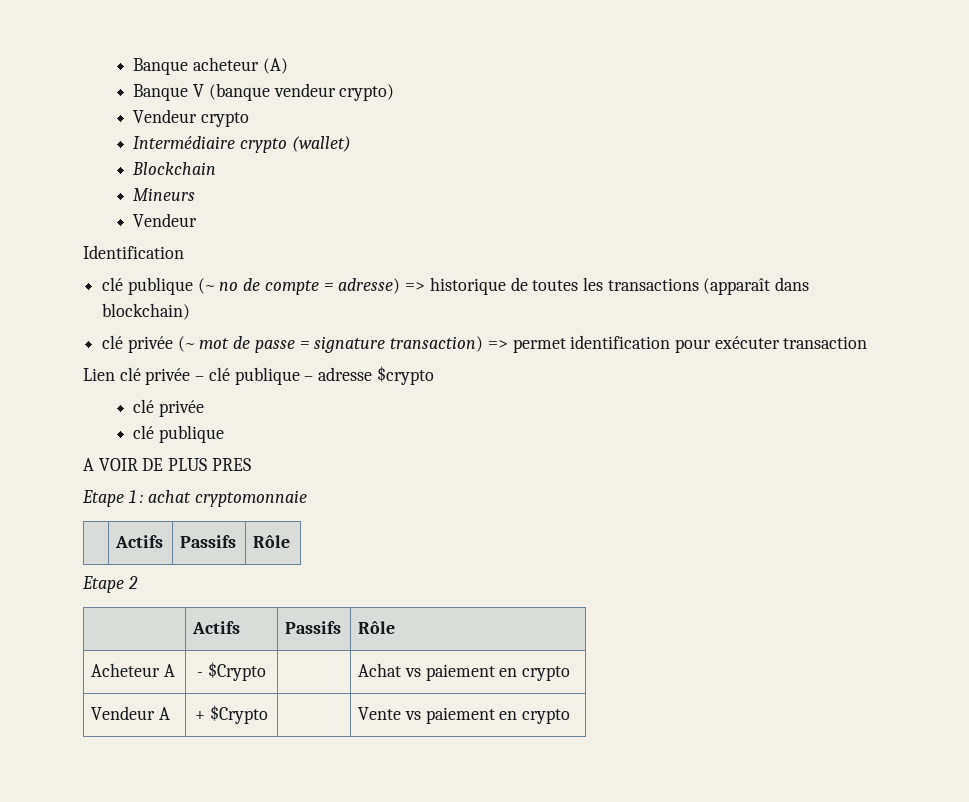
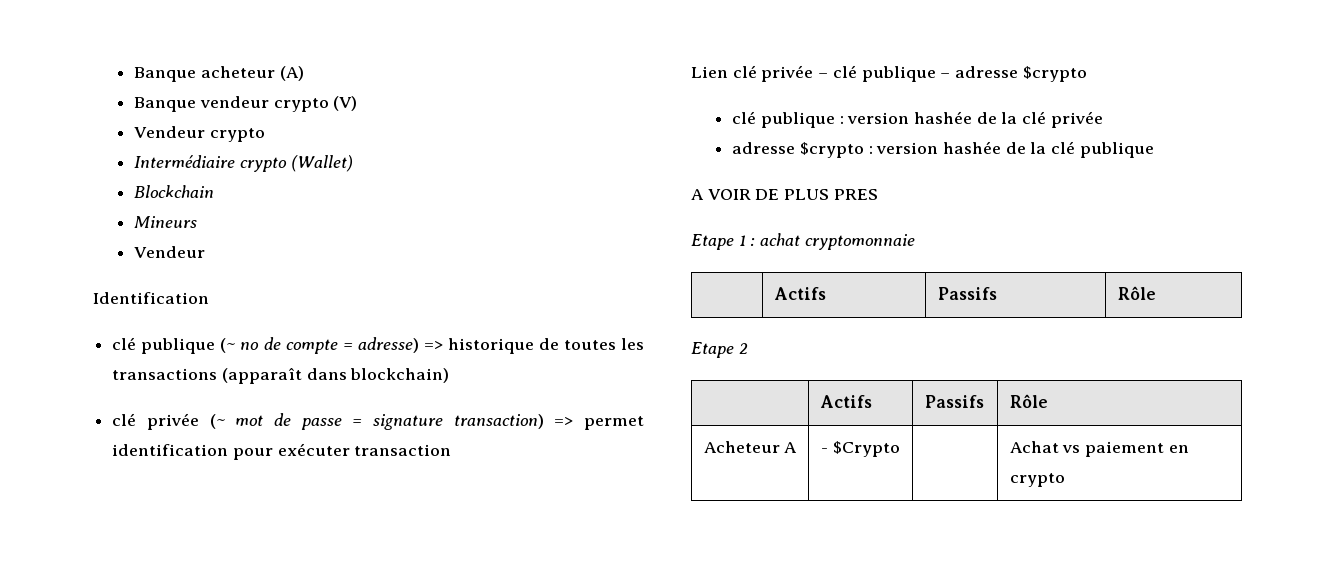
[193,83,395,101] V (banque vendeur crypto) -> [199,96,358,112] vendeur crypto (V)
[291,136,351,152] (wallet) -> [290,155,353,172] (Wallet)
[159,400,205,417] privée // -> [760,111,1103,128] [732,141,1047,158] publique : version hashée de la clé privée // adresse $crypto : version hashée de la
[91,706,170,720] [195,705,268,724] [358,707,571,724] // Vendeur A | + $Crypto | | Vente vs paiement en crypto -> (1065, 480) none

